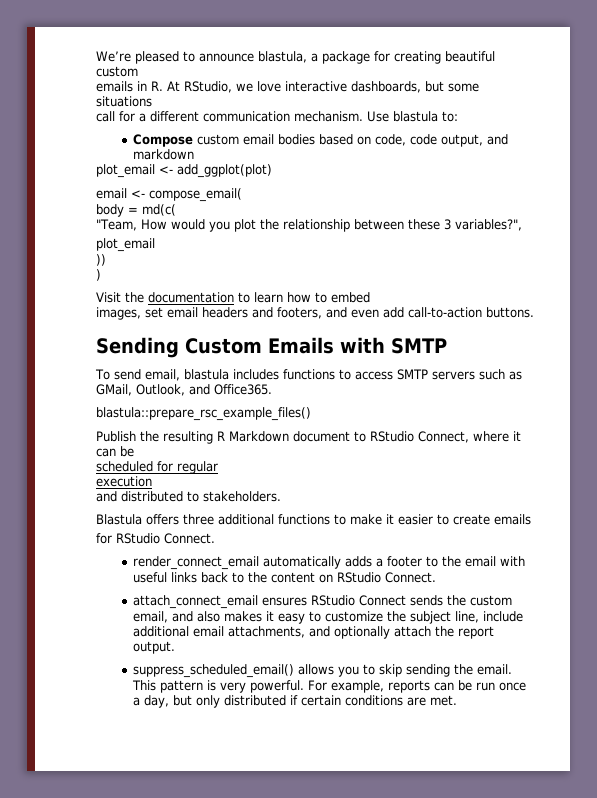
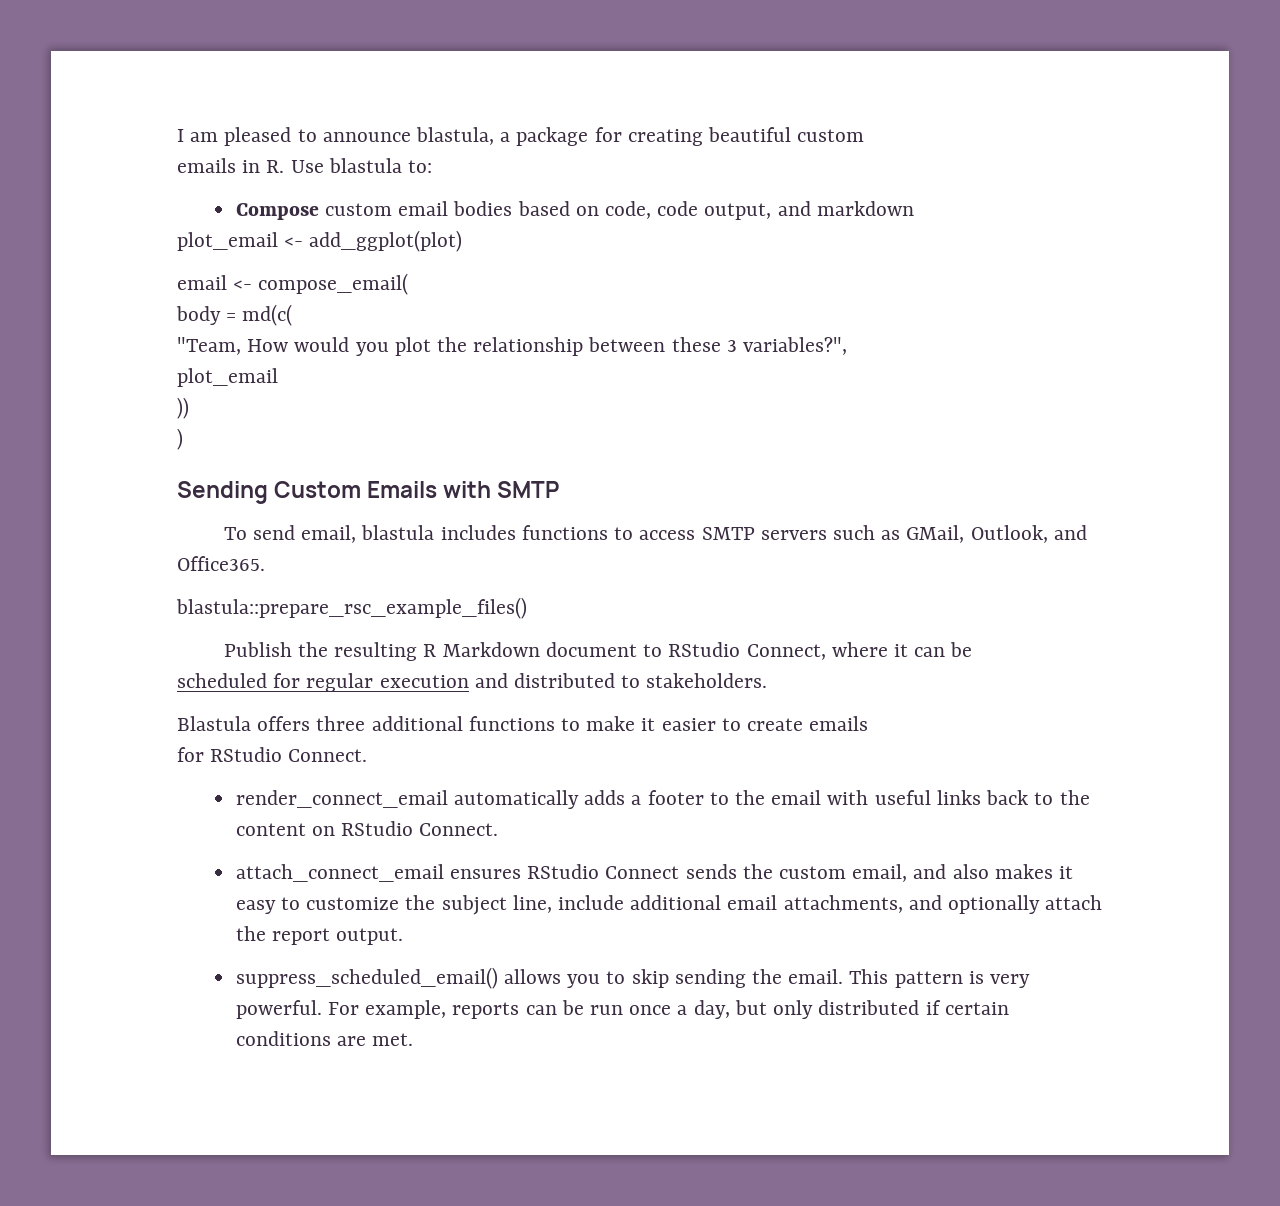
[96,51,131,62] We’re -> [177,129,219,142] I am
[167,81,479,93] [96,96,152,107] [96,111,363,122] At RStudio, we love interactive dashboards, but some situations // call for a different communication mechanism. -> (285, 166) none
[96,292,370,303] [96,307,534,320] // Visit the documentation to learn how to embed // images, set email headers and footers, and even add call-to-action buttons. -> (183, 439) none
(218, 467) // -> (374, 682) none
(152, 481) // -> (469, 681) none

